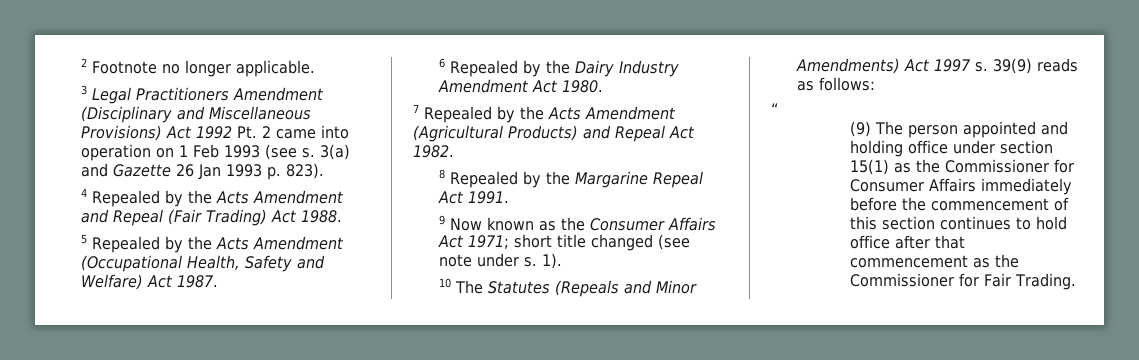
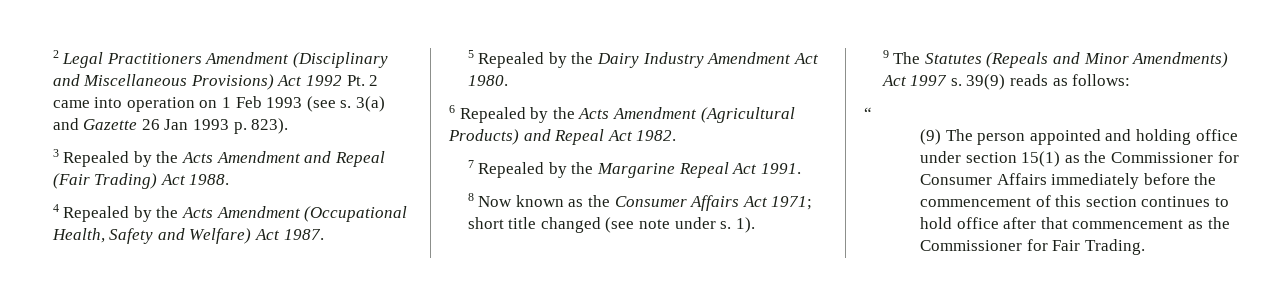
[81,58,316,77] [81,85,88,95] 2 Footnote no longer applicable. // 3 -> [52,50,59,58] 2
[81,188,88,197] 4 -> [52,149,59,157] 3
[81,234,88,244] 5 -> [52,204,59,212] 4
[439,58,446,68] 6 -> [467,50,474,58] 5
[413,104,419,113] 7 -> [449,105,455,113] 6
[439,169,446,179] 8 -> [467,160,474,168] 7
[439,215,446,225] 9 -> [467,193,474,201] 8
[439,278,452,288] 10 -> [882,50,889,58] 9

